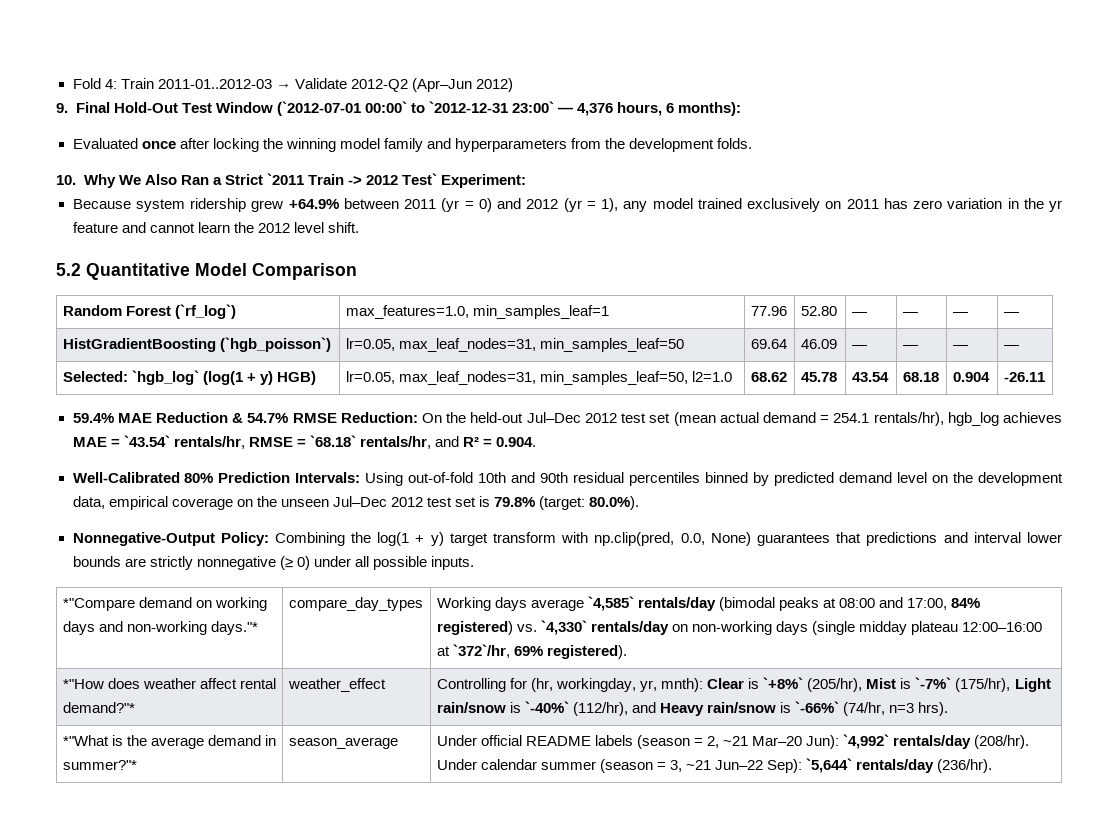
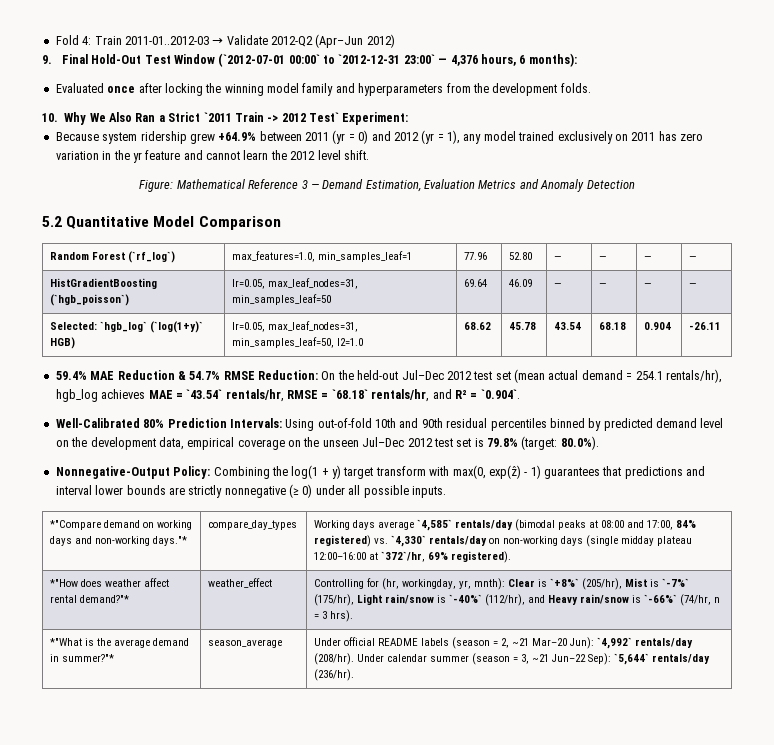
(359, 227) none -> [139,179,635,192] // Figure: Mathematical Reference 3 — Demand Estimation, Evaluation Metrics and Anomaly Detection
[202,371,274,385] (log(1 + y) -> [150,321,204,333] (`log(1+y)`
[496,437,537,447] 0.904. -> [480,389,520,399] `0.904`.
[594,532,751,546] np.clip(pred, 0.0, None) -> [452,465,541,479] max(0, exp(ẑ) - 1)
[889,703,915,713] n=3 -> [714,597,721,603] [314,611,328,619] n = 3

